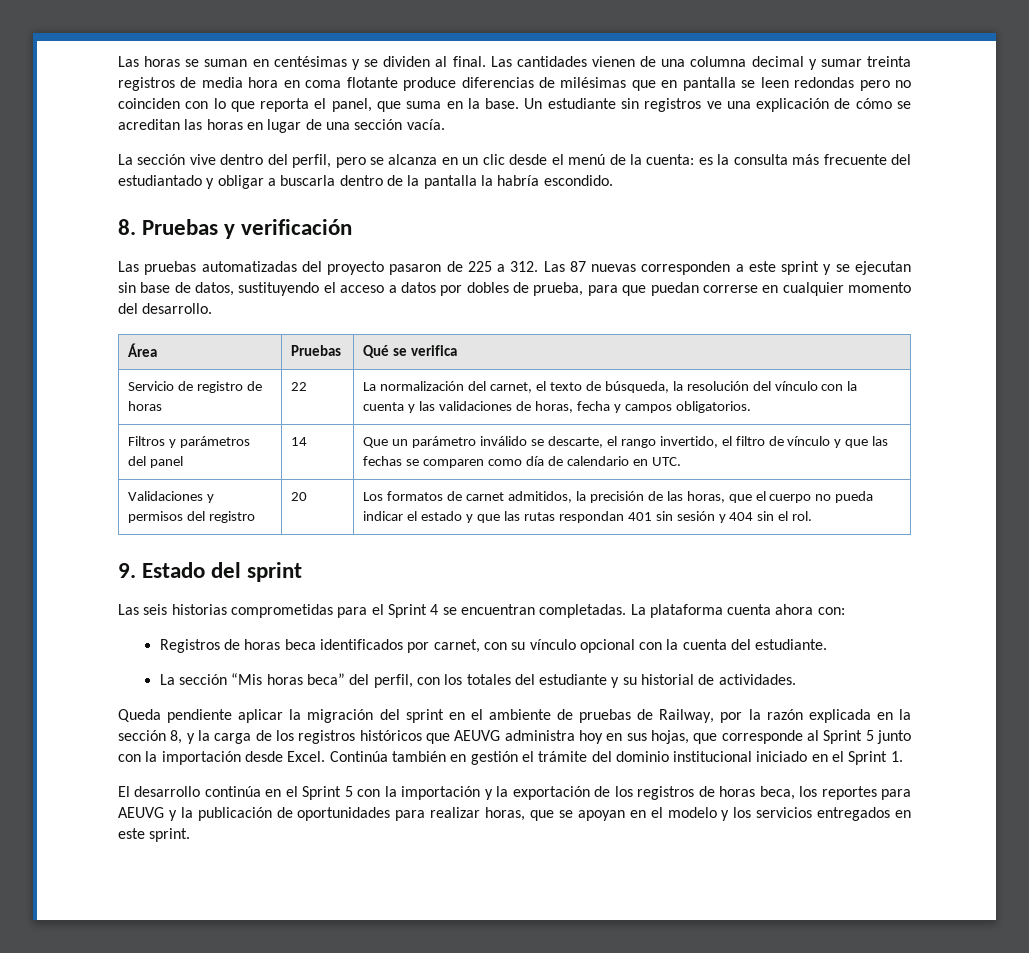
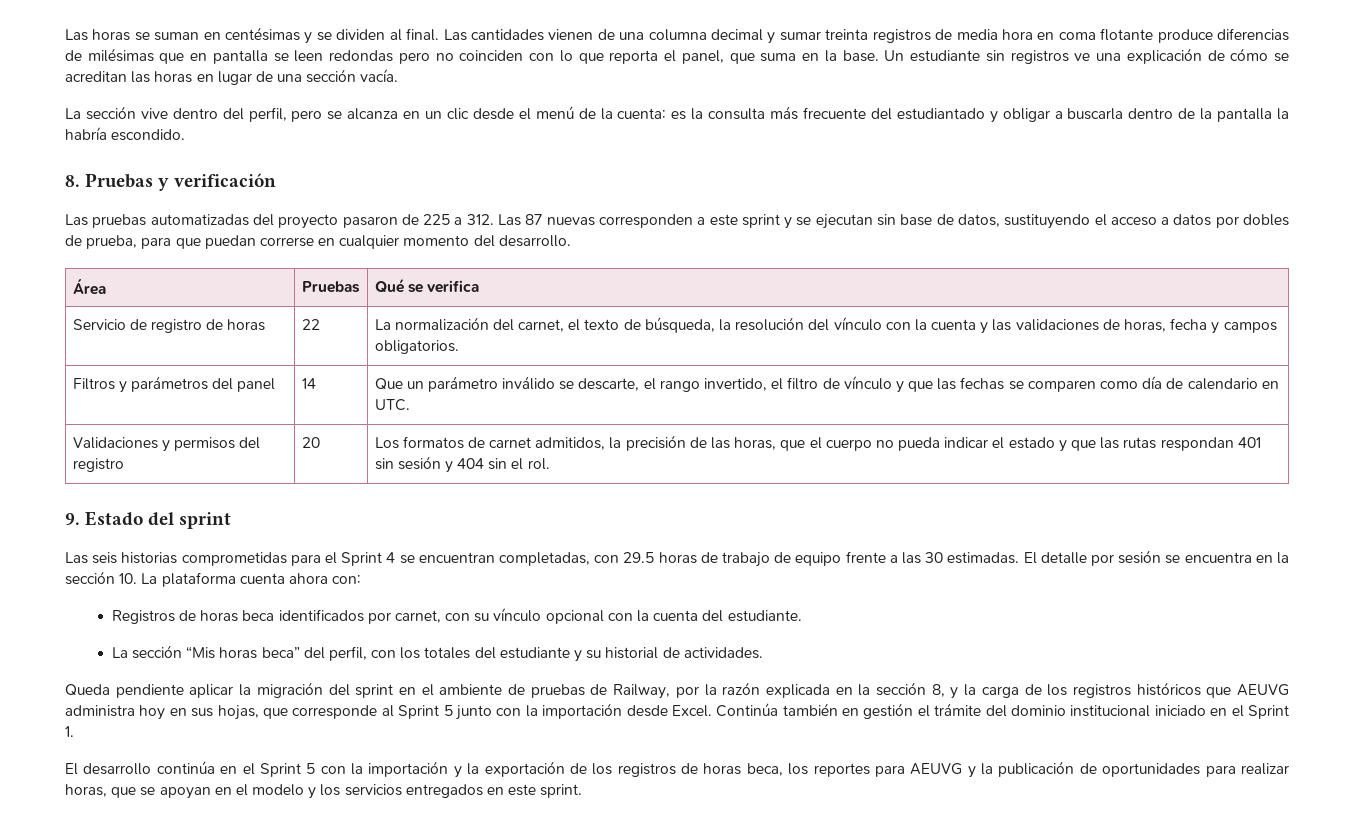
[539,604,627,618] completadas. -> [498,550,1290,567] [65,571,138,585] completadas, con 29.5 horas de trabajo de equipo frente a las 30 estimadas. El detalle por sesión se encuentra en la sección 10.

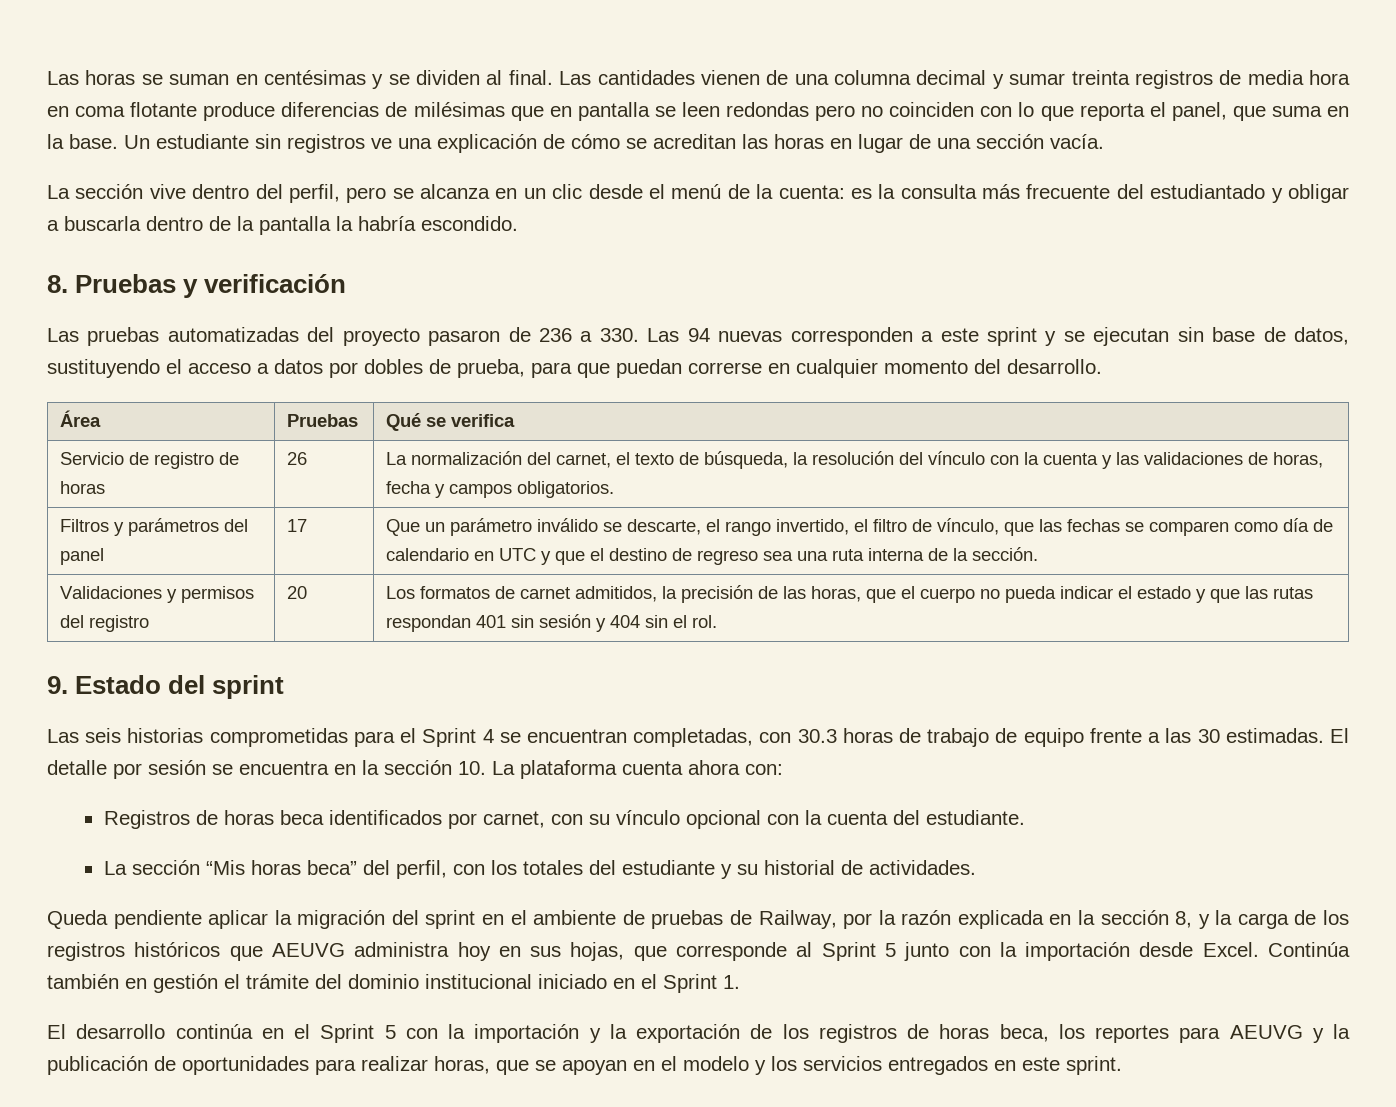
[423,214,543,226] 225 a 312. Las 87 -> [539,328,710,342] 236 a 330. Las 94
[301,319,320,330] 22 -> [287,452,308,465] 26
[301,378,316,389] 14 -> [287,519,308,532] 17
[843,376,904,393] vínculo y -> [937,518,1000,535] vínculo,
[374,399,410,411] UTC. -> [499,547,1039,565] UTC y que el destino de regreso sea una ruta interna de la sección.
[623,552,655,563] 29.5 -> [797,729,837,743] 30.3

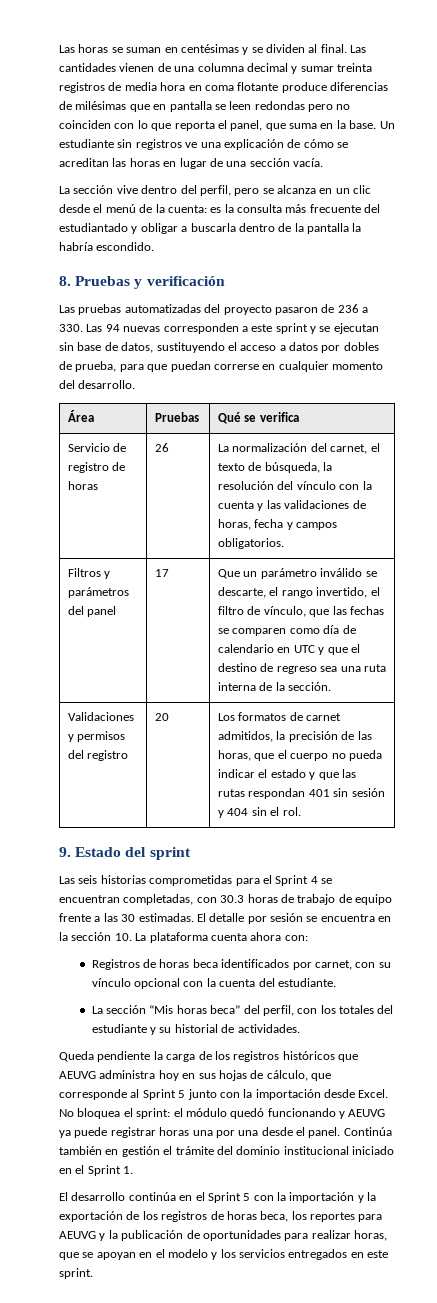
[208,910,1210,929] aplicar la migración del sprint en el ambiente de pruebas de Railway, por la razón explicada en la sección 8, y -> (151, 1056) none
[570,942,625,961] hojas, -> [218,1070,308,1081] hojas de cálculo,
(1259, 949) none -> [59,1108,386,1119] [59,1127,341,1138] No bloquea el sprint: el módulo quedó funcionando y AEUVG ya puede registrar horas una por una desde el panel.

